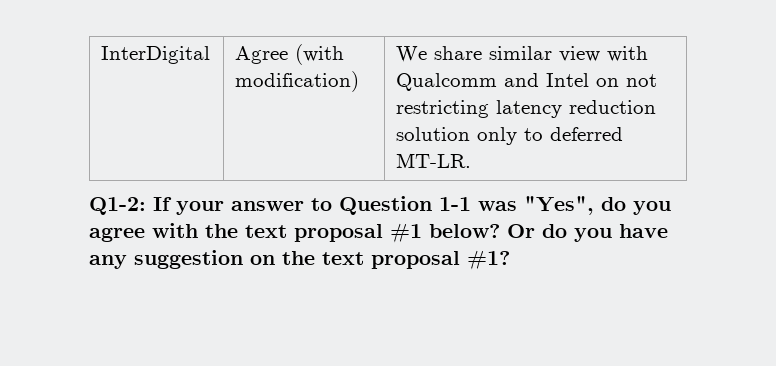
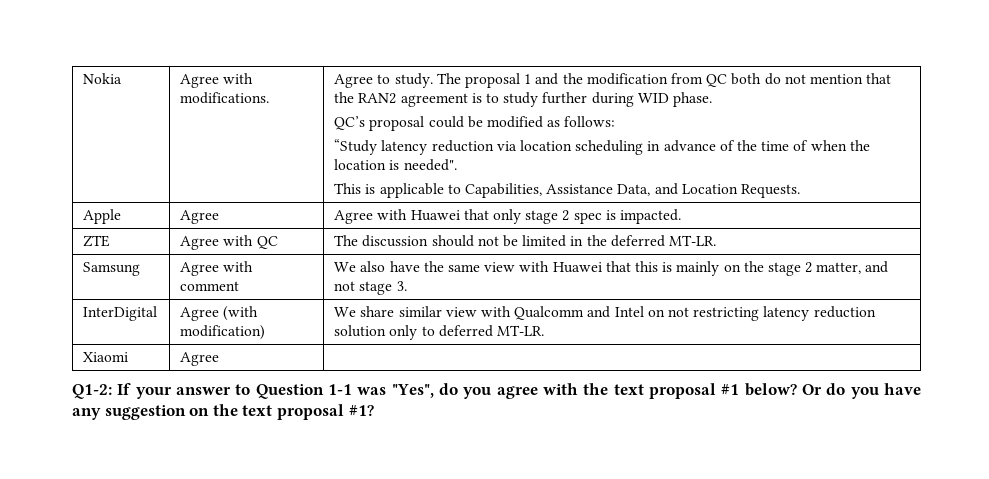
(101, 55) none -> [83,73,123,84] [180,73,254,88] [180,92,270,104] [334,73,892,88] [334,92,712,107] [334,116,616,131] [334,139,870,155] [334,159,457,171] [334,183,800,198] [83,209,122,224] [180,210,220,224] [334,209,681,224] [83,235,111,247] [180,235,278,250] [334,235,716,247] [83,262,141,276] [180,261,254,276] [180,281,240,291] [334,261,889,276] [334,281,407,295] Nokia | Agree with modifications. | Agree to study. The proposal 1 and the modification from QC both do not mention that the RAN2 agreement is to study further during WID phase. // QC’s proposal could be modified as follows: // “Study latency reduction via location scheduling in advance of the time of when the location is needed". // This is applicable to Capabilities, Assistance Data, and Location Requests. // Apple | Agree | Agree with Huawei that only stage 2 spec is impacted. // ZTE | Agree with QC | The discussion should not be limited in the deferred MT-LR. // Samsung | Agree with comment | We also have the same view with Huawei that this is mainly on the stage 2 matter, and not stage 3. //
(472, 160) none -> [83,352,129,362] [180,352,220,366] // Xiaomi | Agree |

